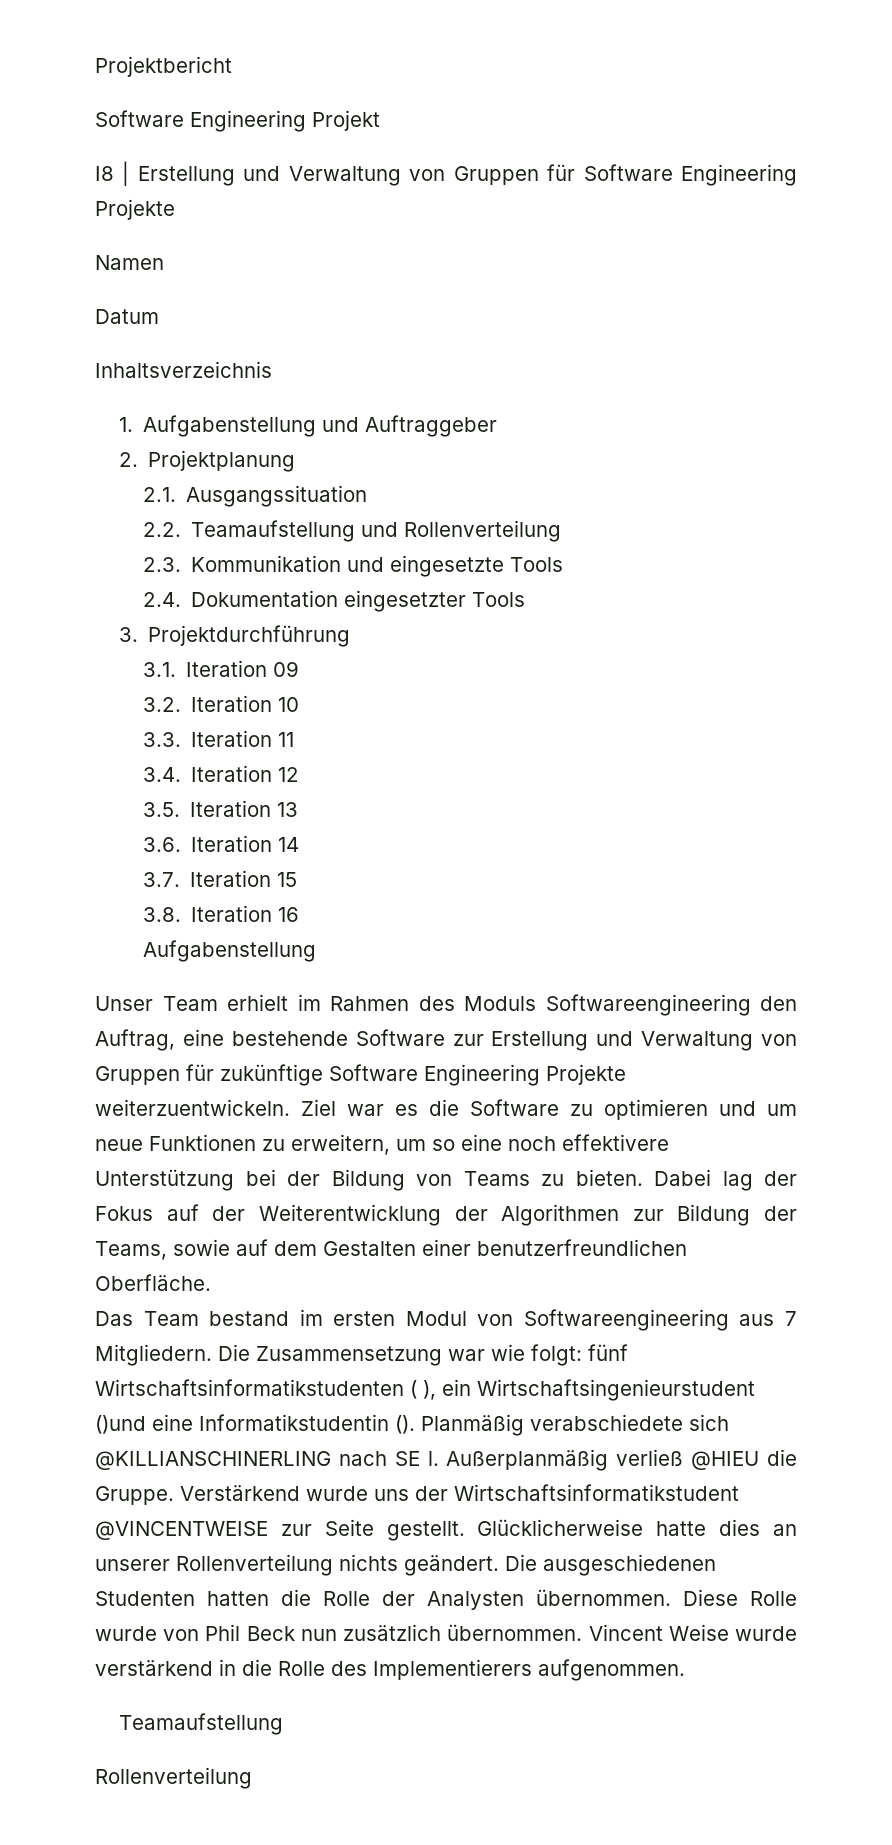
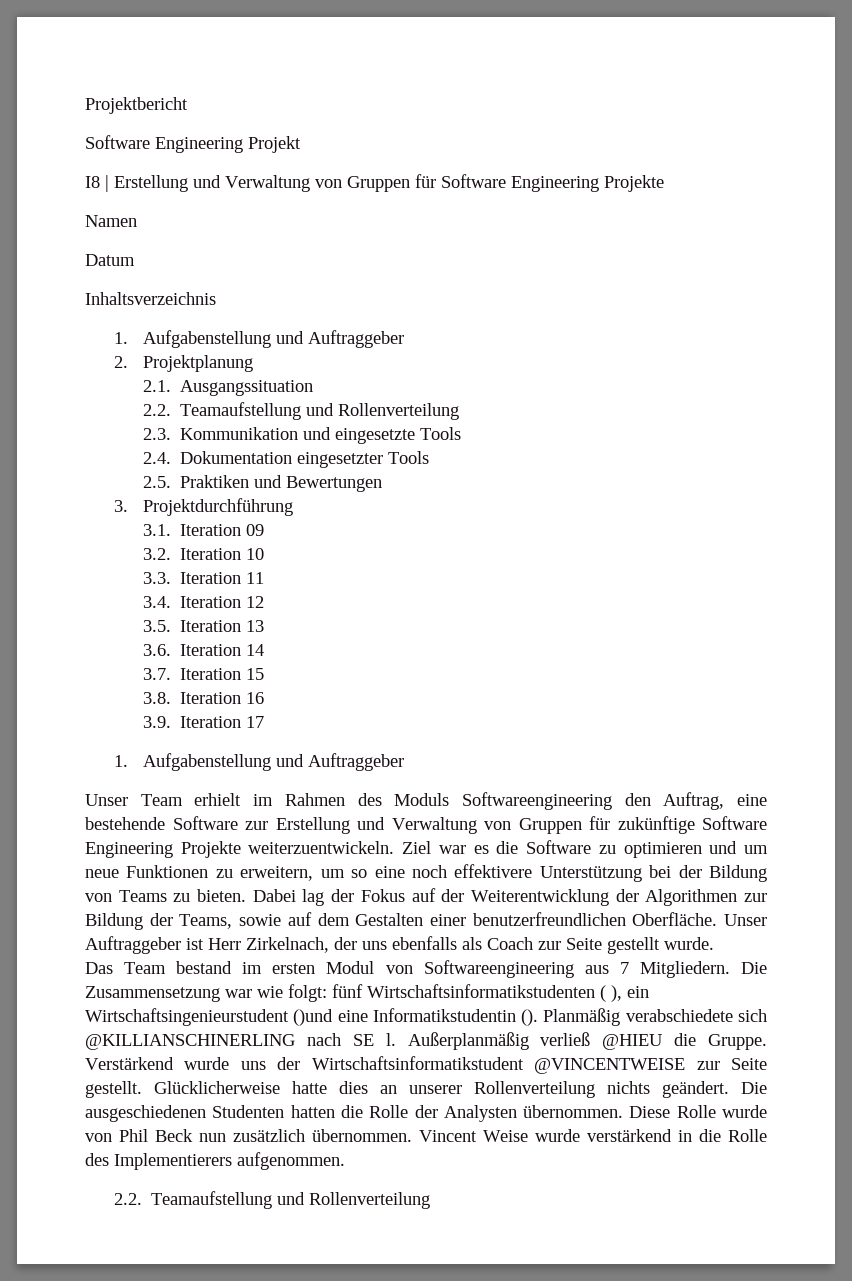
(525, 599) none -> [143,475,383,492] // 2.5. Praktiken und Bewertungen
[142,940,316,962] Aufgabenstellung -> [143,716,265,728] [114,753,405,771] 3.9. Iteration 17 // 1. Aufgabenstellung und Auftraggeber
(211, 1282) none -> [724,914,767,926] [85,936,714,954] Unser Auftraggeber ist Herr Zirkelnach, der uns ebenfalls als Coach zur Seite gestellt wurde.
[118,1713,283,1735] Teamaufstellung // -> [114,1191,306,1209] 2.2. Teamaufstellung und

